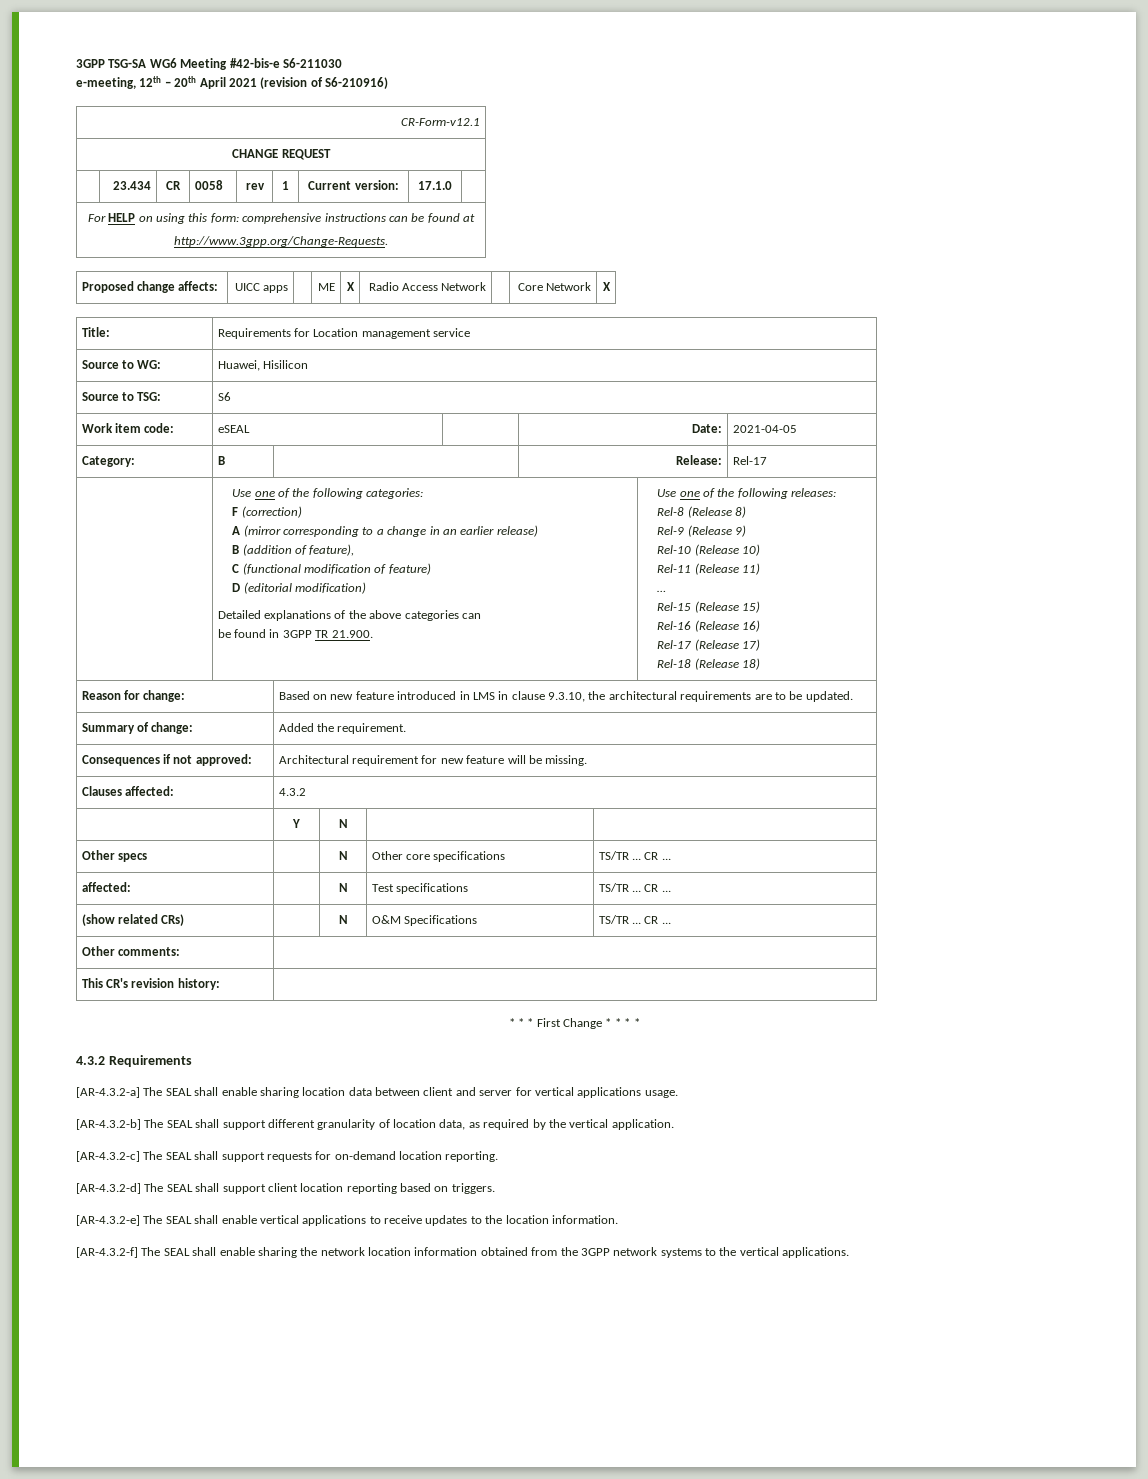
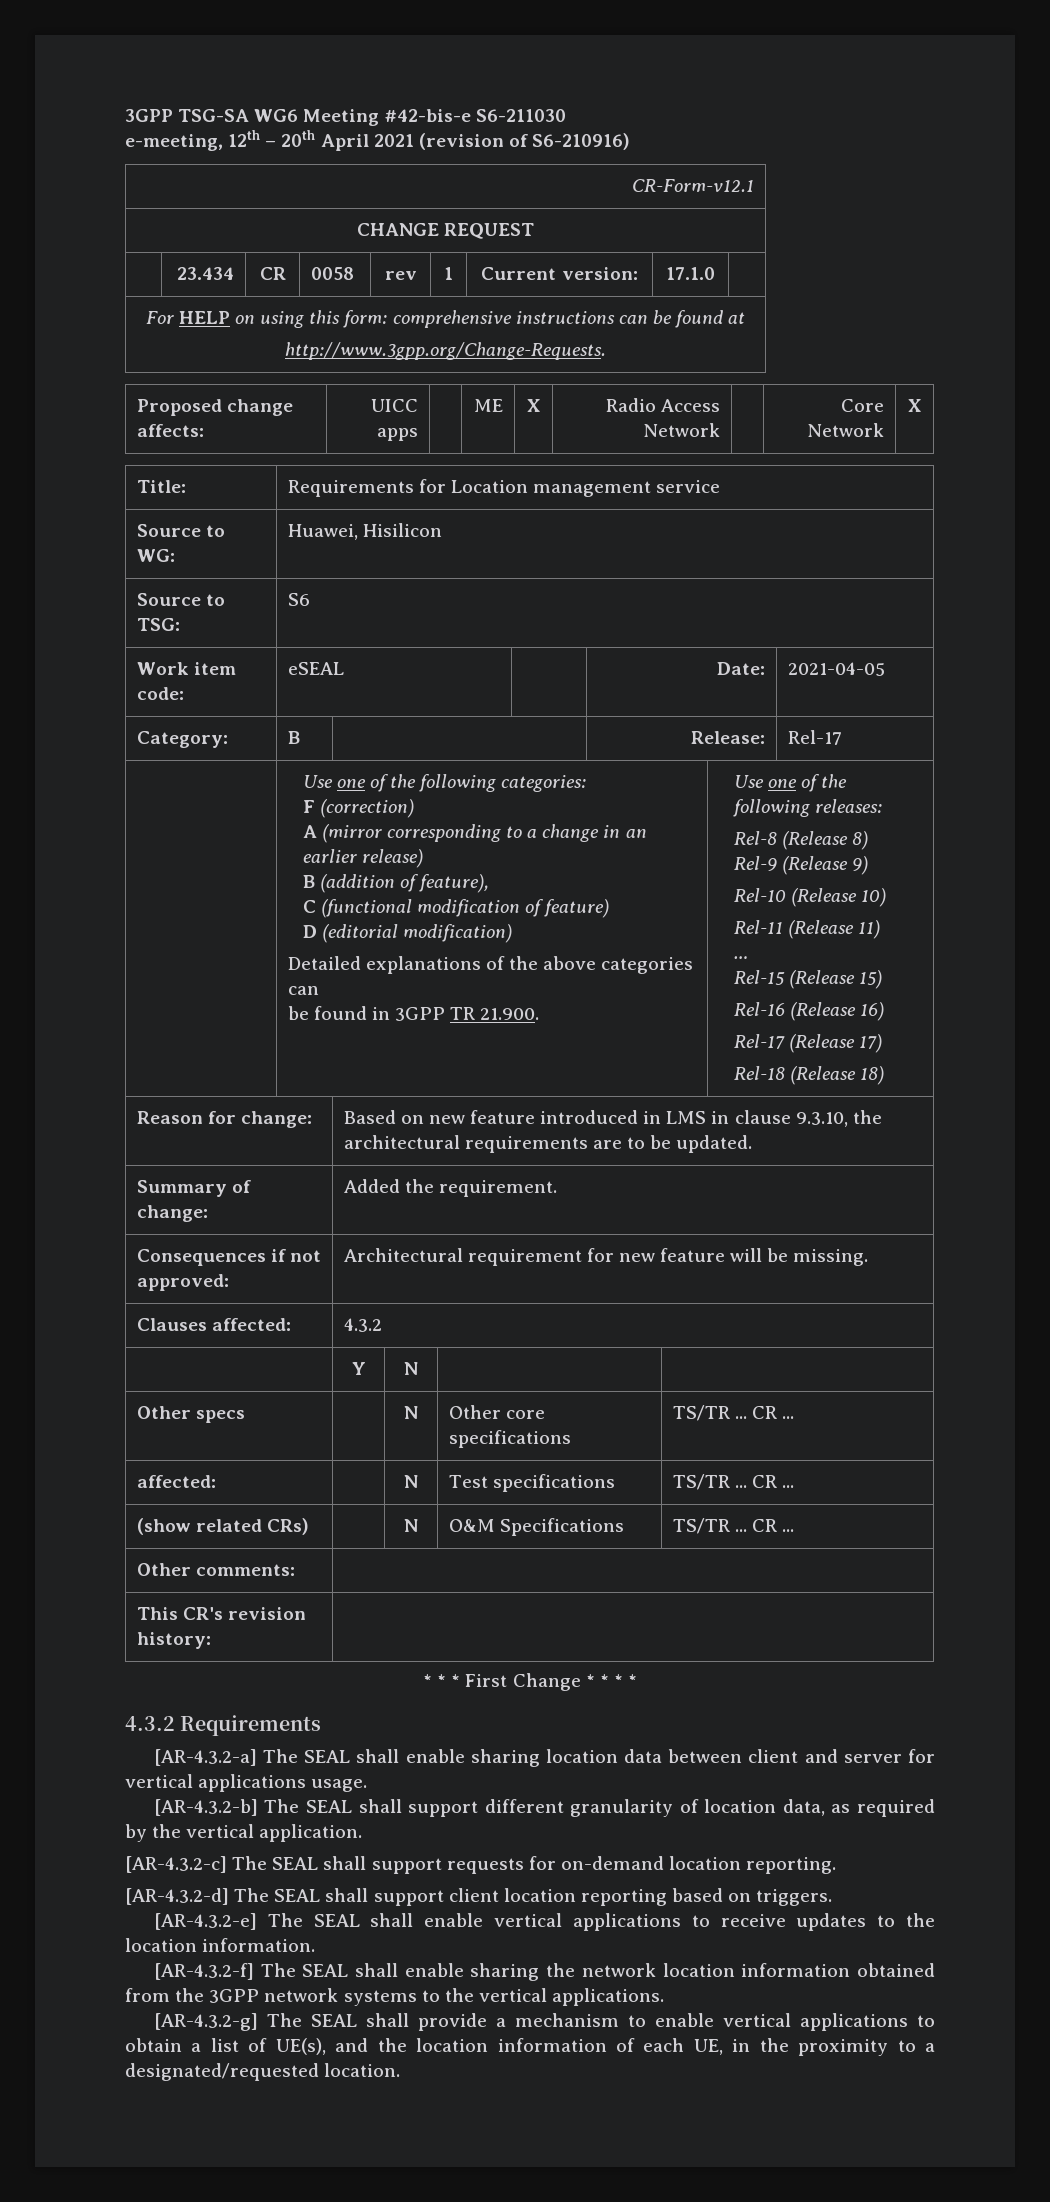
(850, 1252) none -> [153,2013,936,2031] [125,2038,935,2056] [125,2063,401,2081] // [AR-4.3.2-g] The SEAL shall provide a mechanism to enable vertical applications to obtain a list of UE(s), and the location information of each UE, in the proximity to a designated/requested location.

